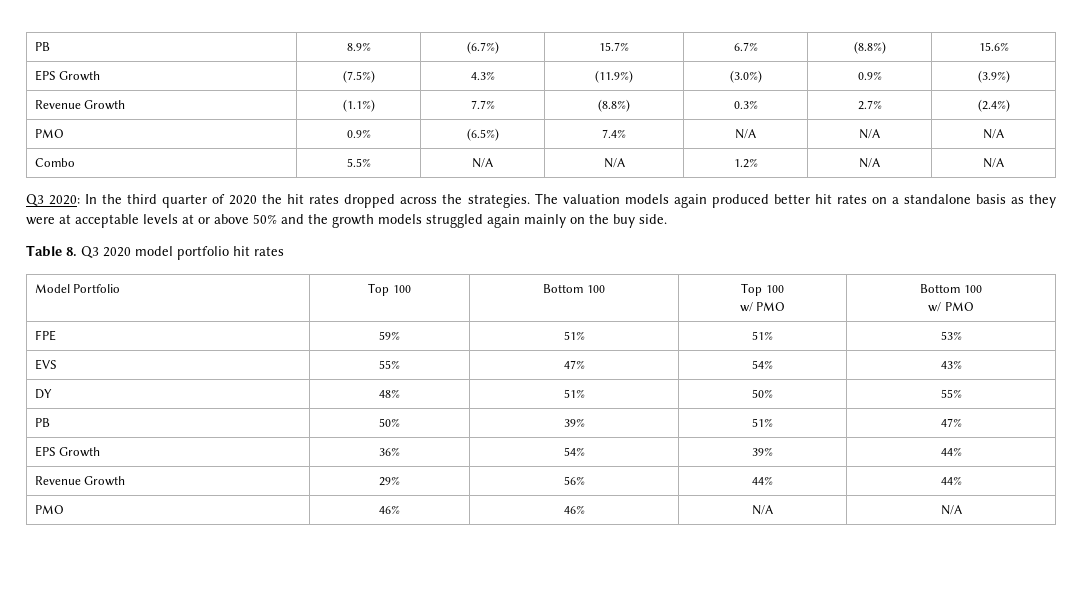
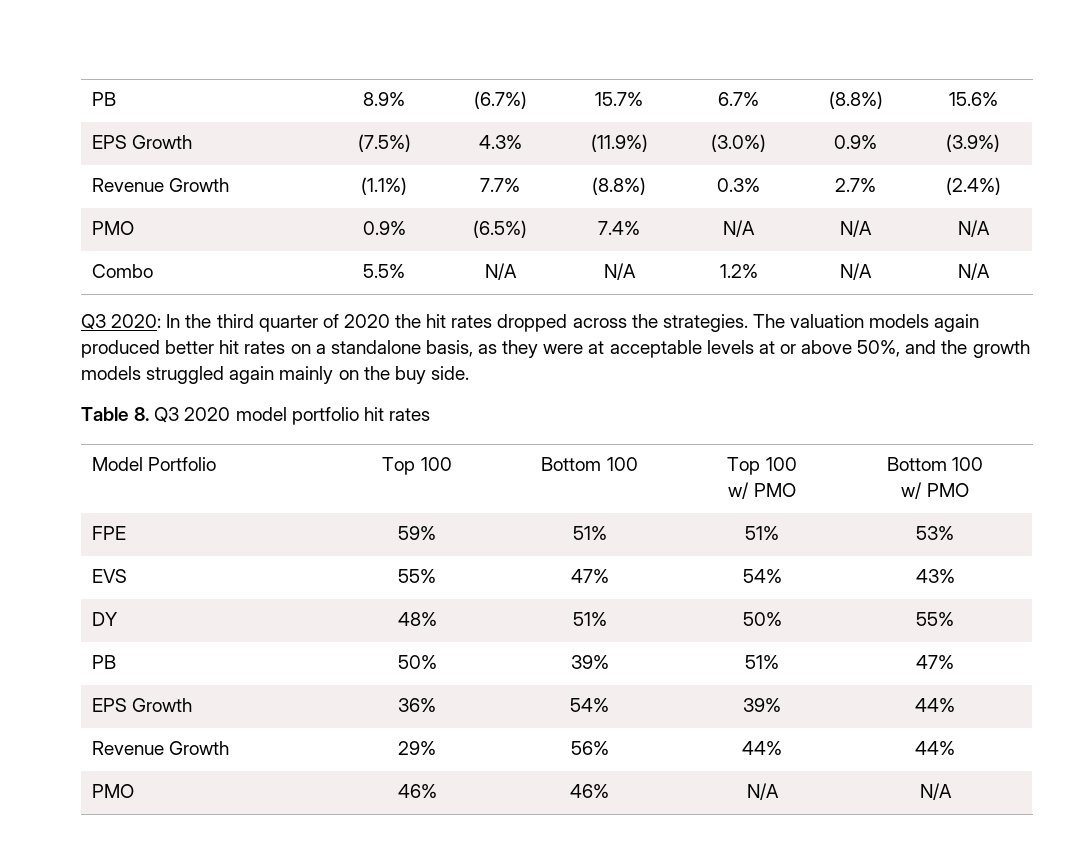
[975,194,1006,204] basis -> [425,340,473,357] basis,
[253,214,277,224] 50% -> [857,340,901,357] 50%,

